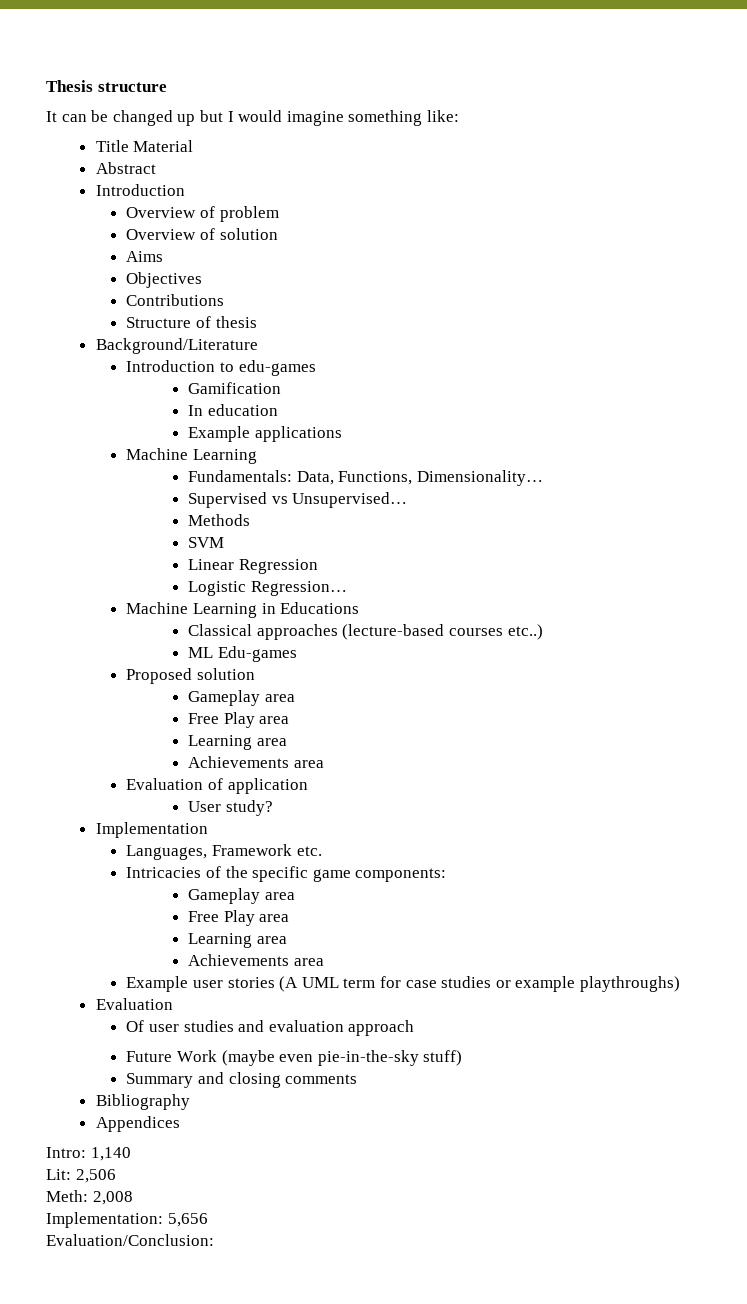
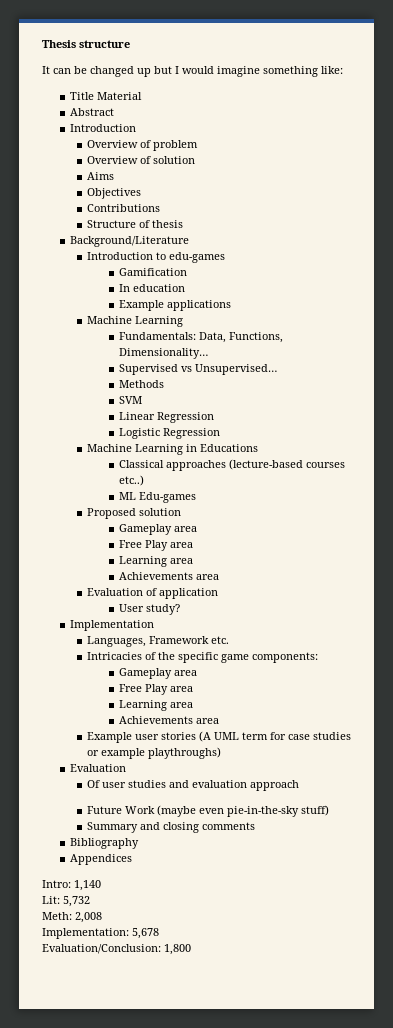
[250,581,347,596] Regression… -> [163,428,221,439] Regression
[75,1169,116,1183] 2,506 -> [63,896,90,907] 5,732
[167,1213,208,1227] 5,656 -> [132,928,159,939] 5,678
(214, 1240) none -> [164,944,191,955] 1,800

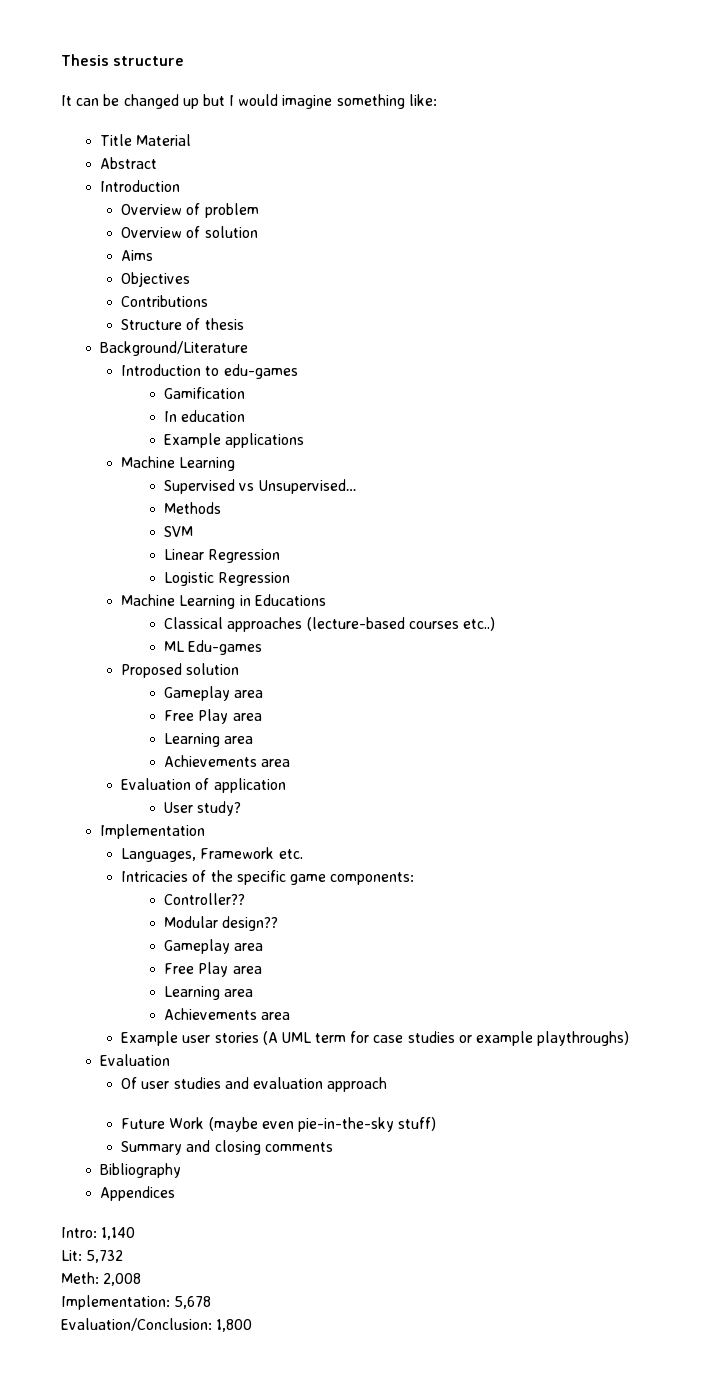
[119,332,284,343] [119,348,209,359] // Fundamentals: Data, Functions, Dimensionality… -> (236, 464) none
(318, 657) none -> [164,893,246,905] [164,916,279,931] // Controller?? // Modular design??

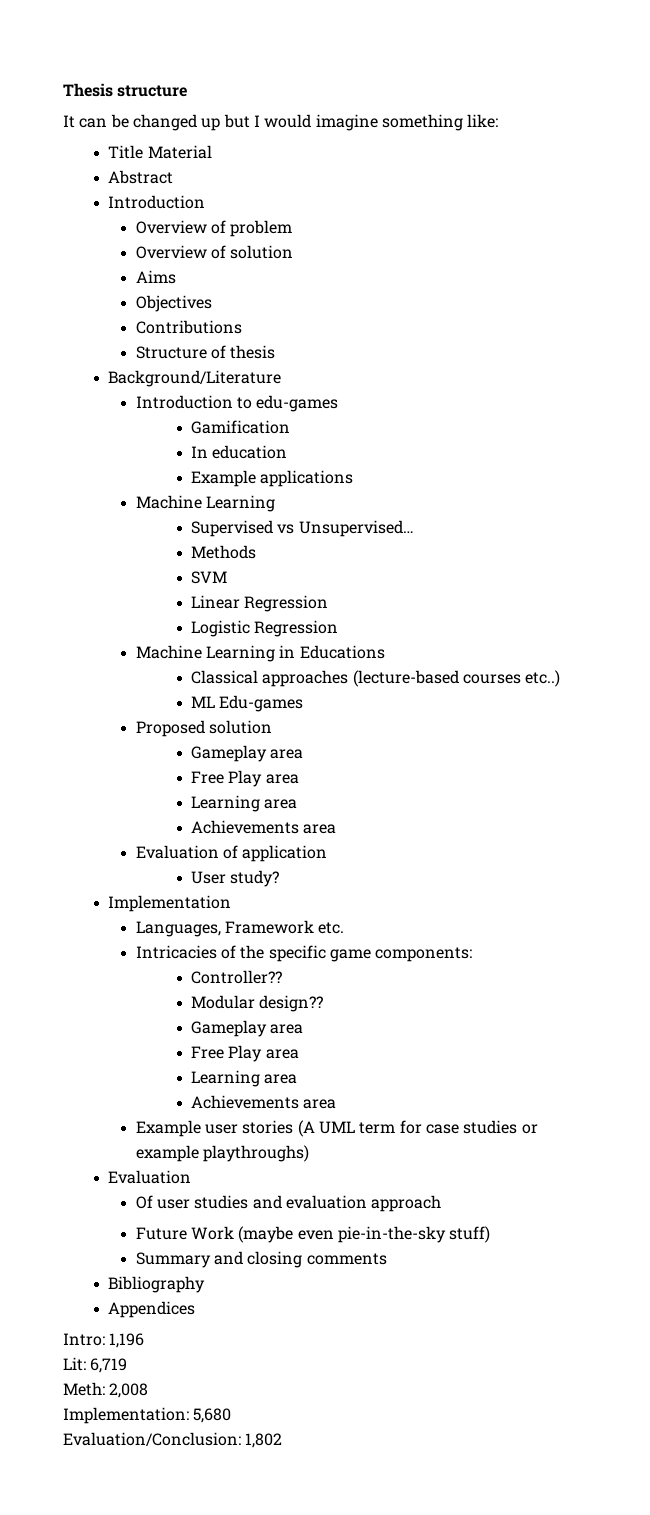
[101,1227,136,1240] 1,140 -> [109,1333,145,1348] 1,196
[86,1250,124,1263] 5,732 -> [90,1358,128,1373] 6,719
[174,1296,212,1309] 5,678 -> [193,1408,232,1423] 5,680
[216,1319,253,1332] 1,800 -> [245,1433,283,1448] 1,802

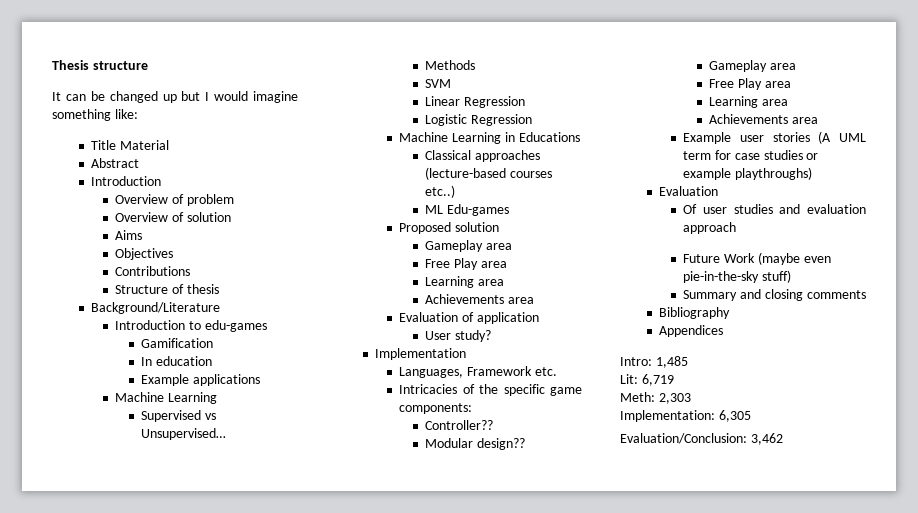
[109,1333,145,1348] 1,196 -> [655,356,688,368] 1,485
[109,1383,149,1398] 2,008 -> [658,393,691,404] 2,303
[193,1408,232,1423] 5,680 -> [718,410,751,422] 6,305
[245,1433,283,1448] 1,802 -> [750,433,783,445] 3,462

